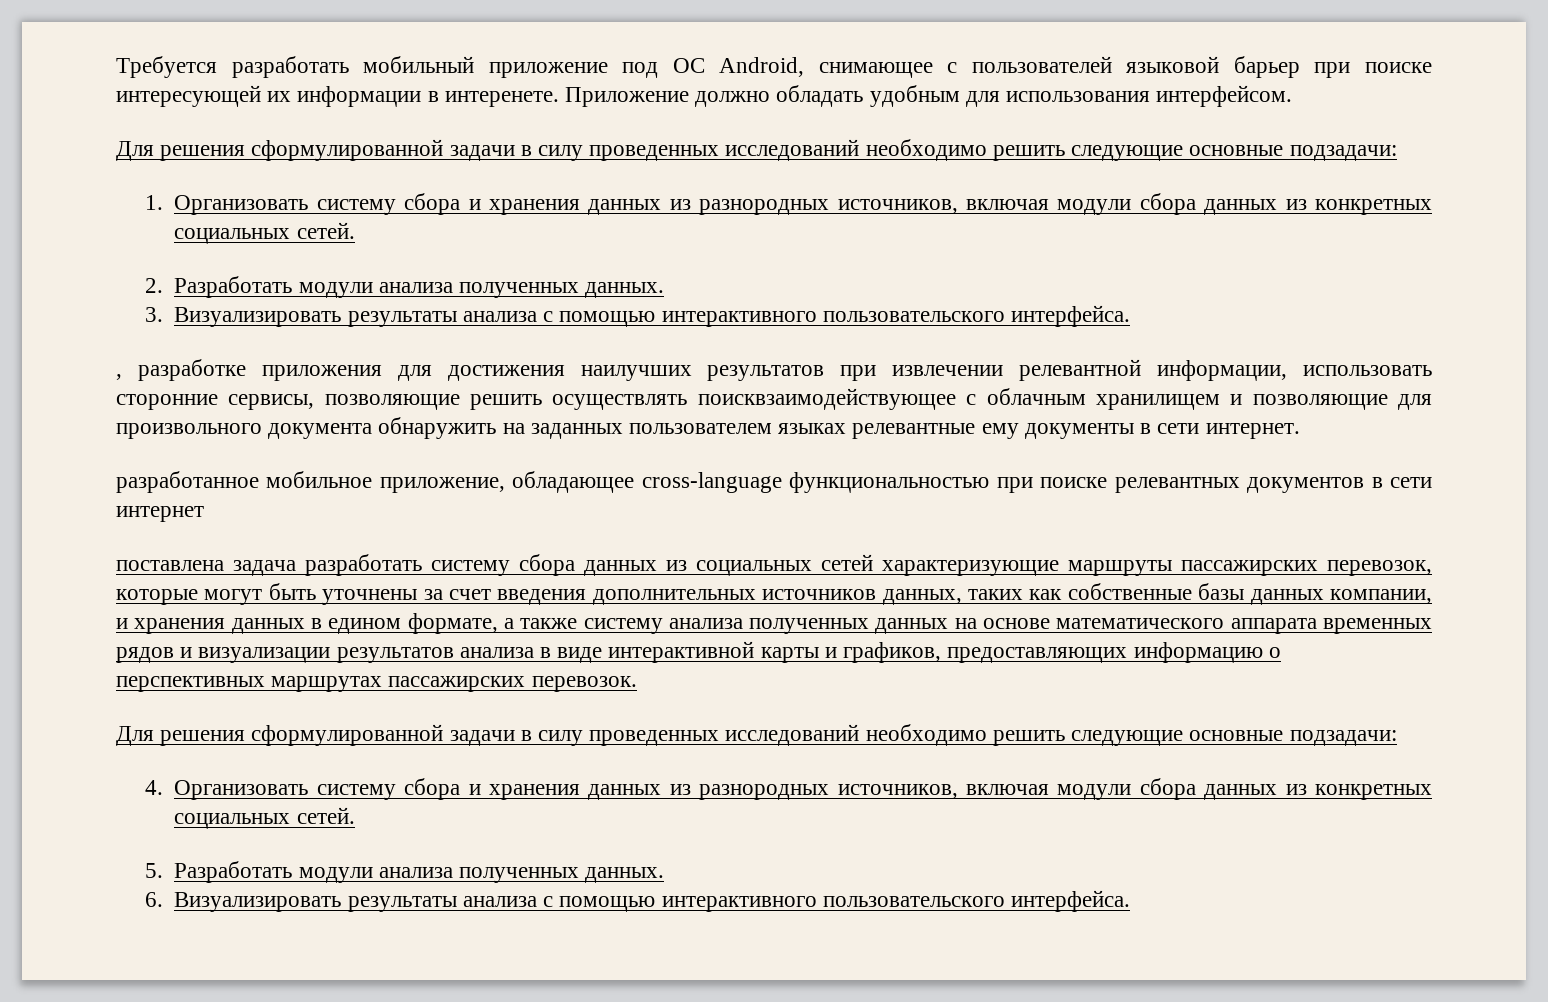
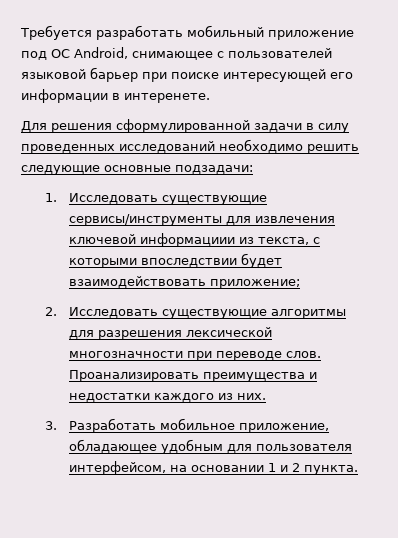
[267,91,292,102] их -> [330,72,353,79] его
[565,85,1293,107] Приложение должно обладать удобным для использования интерфейсом. -> (210, 98) none
[174,193,1433,215] [174,222,355,244] [144,276,665,298] [144,305,1130,327] [116,359,1432,381] [116,388,1432,410] [116,417,1300,439] [116,471,1433,493] [116,506,204,522] [116,554,1432,576] [116,583,1432,605] [116,613,1432,634] [116,641,1281,663] [116,676,637,692] [116,724,1397,746] [144,778,1433,800] [174,807,355,829] [144,861,665,883] [144,890,1130,912] Организовать систему сбора и хранения данных из разнородных источников, включая модули сбора данных из конкретных социальных сетей. // 2. Разработать модули анализа полученных данных. // 3. Визуализировать результаты анализа с помощью интерактивного пользовательского интерфейса. // , разработке приложения для достижения наилучших результатов при извлечении релевантной информации, использовать сторонние сервисы, позволяющие решить осуществлять поисквзаимодействующее с облачным хранилищем и позволяющие для произвольного документа обнаружить на заданных пользователем языках релевантные ему документы в сети интернет. // разработанное мобильное приложение, обладающее cross-language функциональностью при поиске релевантных документов в сети интернет // поставлена задача разработать систему сбора данных из социальных сетей характеризующие маршруты пассажирских перевозок, которые могут быть уточнены за счет введения дополнительных источников данных, таких как собственные базы данных компании, и хранения данных в едином формате, а также систему анализа полученных данных на основе математического аппарата временных рядов и визуализации результатов анализа в виде интерактивной карты и графиков, предоставляющих информацию о перспективных маршрутах пассажирских перевозок. // Для решения сформулированной задачи в силу проведенных исследований необходимо решить следующие основные подзадачи: // 4. Организовать систему сбора и хранения данных из разнородных источников, включая модули сбора данных из конкретных социальных сетей. // 5. Разработать модули анализа полученных данных. // 6. Визуализировать результаты анализа с помощью интерактивного пользовательского интерфейса. -> [69,193,268,205] [69,214,336,226] [69,233,321,247] [69,253,283,268] [69,276,301,289] [45,307,347,319] [69,327,273,340] [69,351,322,361] [69,370,318,382] [69,393,267,402] [45,418,330,433] [69,439,353,454] [69,461,359,475] Исследовать существующие сервисы/инструменты для извлечения ключевой информациии из текста, с которыми впоследствии будет взаимодействовать приложение; // 2. Исследовать существующие алгоритмы для разрешения лексической многозначности при переводе слов. Проанализировать преимущества и недостатки каждого из них. // 3. Разработать мобильное приложение, обладающее удобным для пользователя интерфейсом, на основании 1 и 2 пункта.

